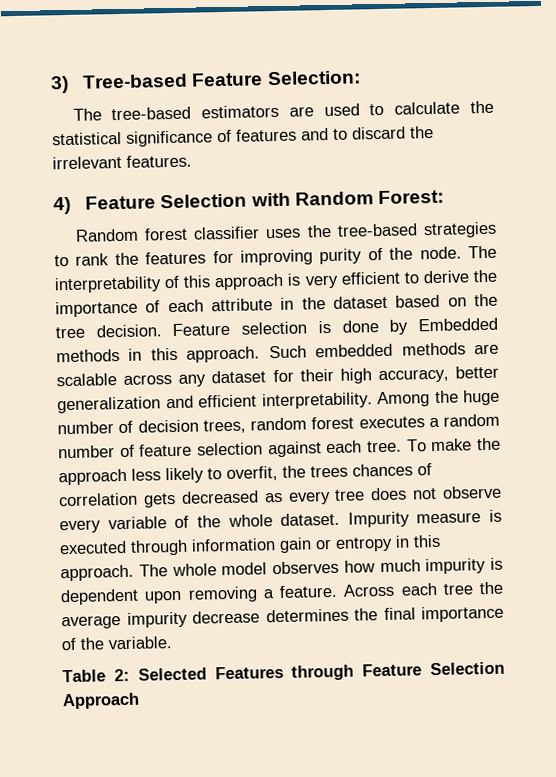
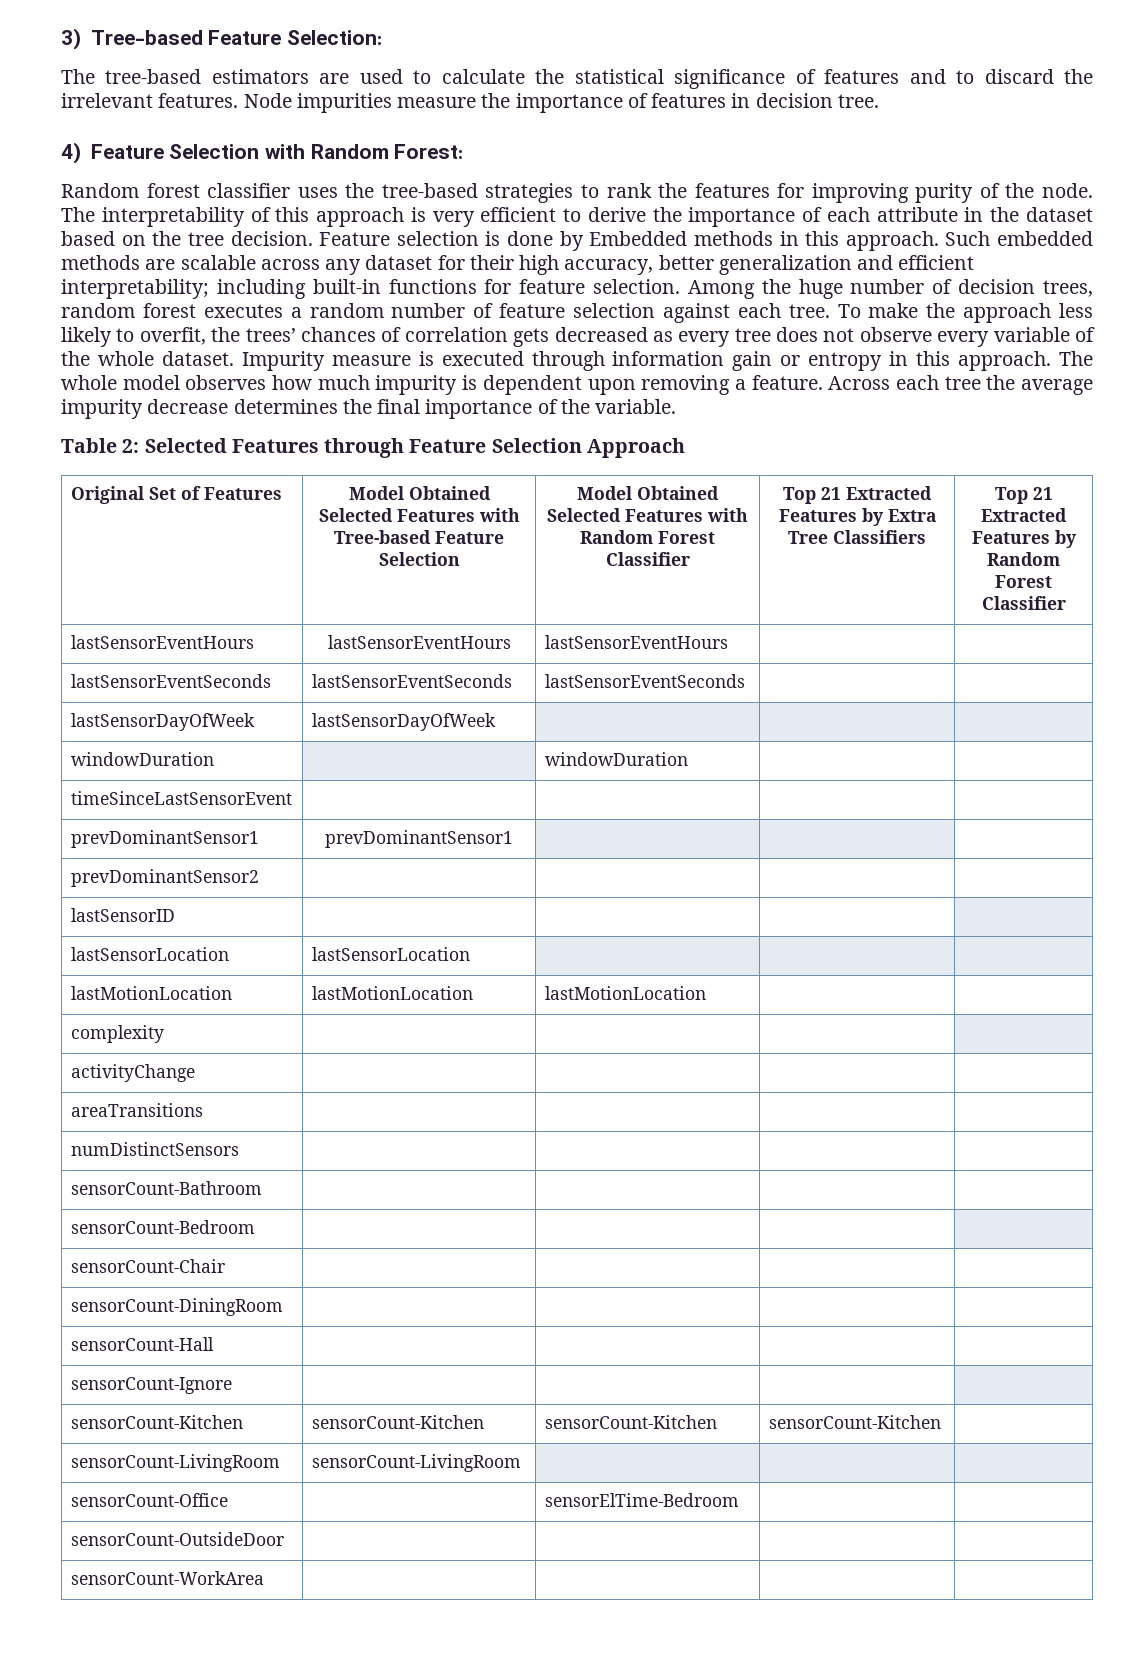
(192, 161) none -> [243,93,879,113] Node impurities measure the importance of features in decision tree.
[261,392,373,410] interpretability. -> [61,279,681,299] interpretability; including built-in functions for feature selection.
[310,465,348,478] trees -> [245,328,296,342] trees’
(140, 701) none -> [70,486,282,504] [348,486,491,500] [318,508,520,522] [334,530,504,544] [378,552,460,566] [577,486,719,500] [547,508,748,522] [580,530,715,544] [605,552,690,566] [783,486,932,504] [778,508,936,526] [788,530,926,544] [994,487,1053,504] [981,508,1067,522] [971,530,1077,548] [987,552,1060,566] [995,575,1052,588] [981,596,1066,610] [70,635,254,649] [327,635,511,649] [544,635,728,649] [70,674,271,688] [311,674,512,688] [544,674,745,688] [70,713,255,731] [311,713,496,731] [70,752,214,766] [544,752,688,766] [70,791,292,805] [70,830,259,848] [325,830,513,848] [70,869,259,887] [70,908,175,922] [70,947,229,961] [311,947,470,961] [70,986,232,1000] [311,986,473,1000] [544,986,706,1000] [70,1025,164,1043] [70,1064,195,1082] [70,1103,203,1117] [70,1142,239,1156] [70,1181,262,1195] [70,1220,255,1234] [70,1259,225,1273] [70,1298,283,1316] [70,1337,214,1351] [70,1377,232,1394] [70,1415,243,1429] [311,1415,484,1429] [544,1415,717,1429] [768,1415,941,1429] [70,1454,280,1472] [311,1454,521,1472] [70,1493,228,1507] [544,1493,739,1507] [70,1532,284,1546] [70,1571,264,1585] // Original Set of Features | Model Obtained Selected Features with Tree-based Feature Selection | Model Obtained Selected Features with Random Forest Classifier | Top 21 Extracted Features by Extra Tree Classifiers | Top 21 Extracted Features by Random Forest Classifier // lastSensorEventHours | lastSensorEventHours | lastSensorEventHours | | // lastSensorEventSeconds | lastSensorEventSeconds | lastSensorEventSeconds | | // lastSensorDayOfWeek | lastSensorDayOfWeek | | | // windowDuration | | windowDuration | | // timeSinceLastSensorEvent | | | | // prevDominantSensor1 | prevDominantSensor1 | | | // prevDominantSensor2 | | | | // lastSensorID | | | | // lastSensorLocation | lastSensorLocation | | | // lastMotionLocation | lastMotionLocation | lastMotionLocation | | // complexity | | | | // activityChange | | | | // areaTransitions | | | | // numDistinctSensors | | | | // sensorCount-Bathroom | | | | // sensorCount-Bedroom | | | | // sensorCount-Chair | | | | // sensorCount-DiningRoom | | | | // sensorCount-Hall | | | | // sensorCount-Ignore | | | | // sensorCount-Kitchen | sensorCount-Kitchen | sensorCount-Kitchen | sensorCount-Kitchen | // sensorCount-LivingRoom | sensorCount-LivingRoom | | | // sensorCount-Office | | sensorElTime-Bedroom | | // sensorCount-OutsideDoor | | | | // sensorCount-WorkArea | | | |

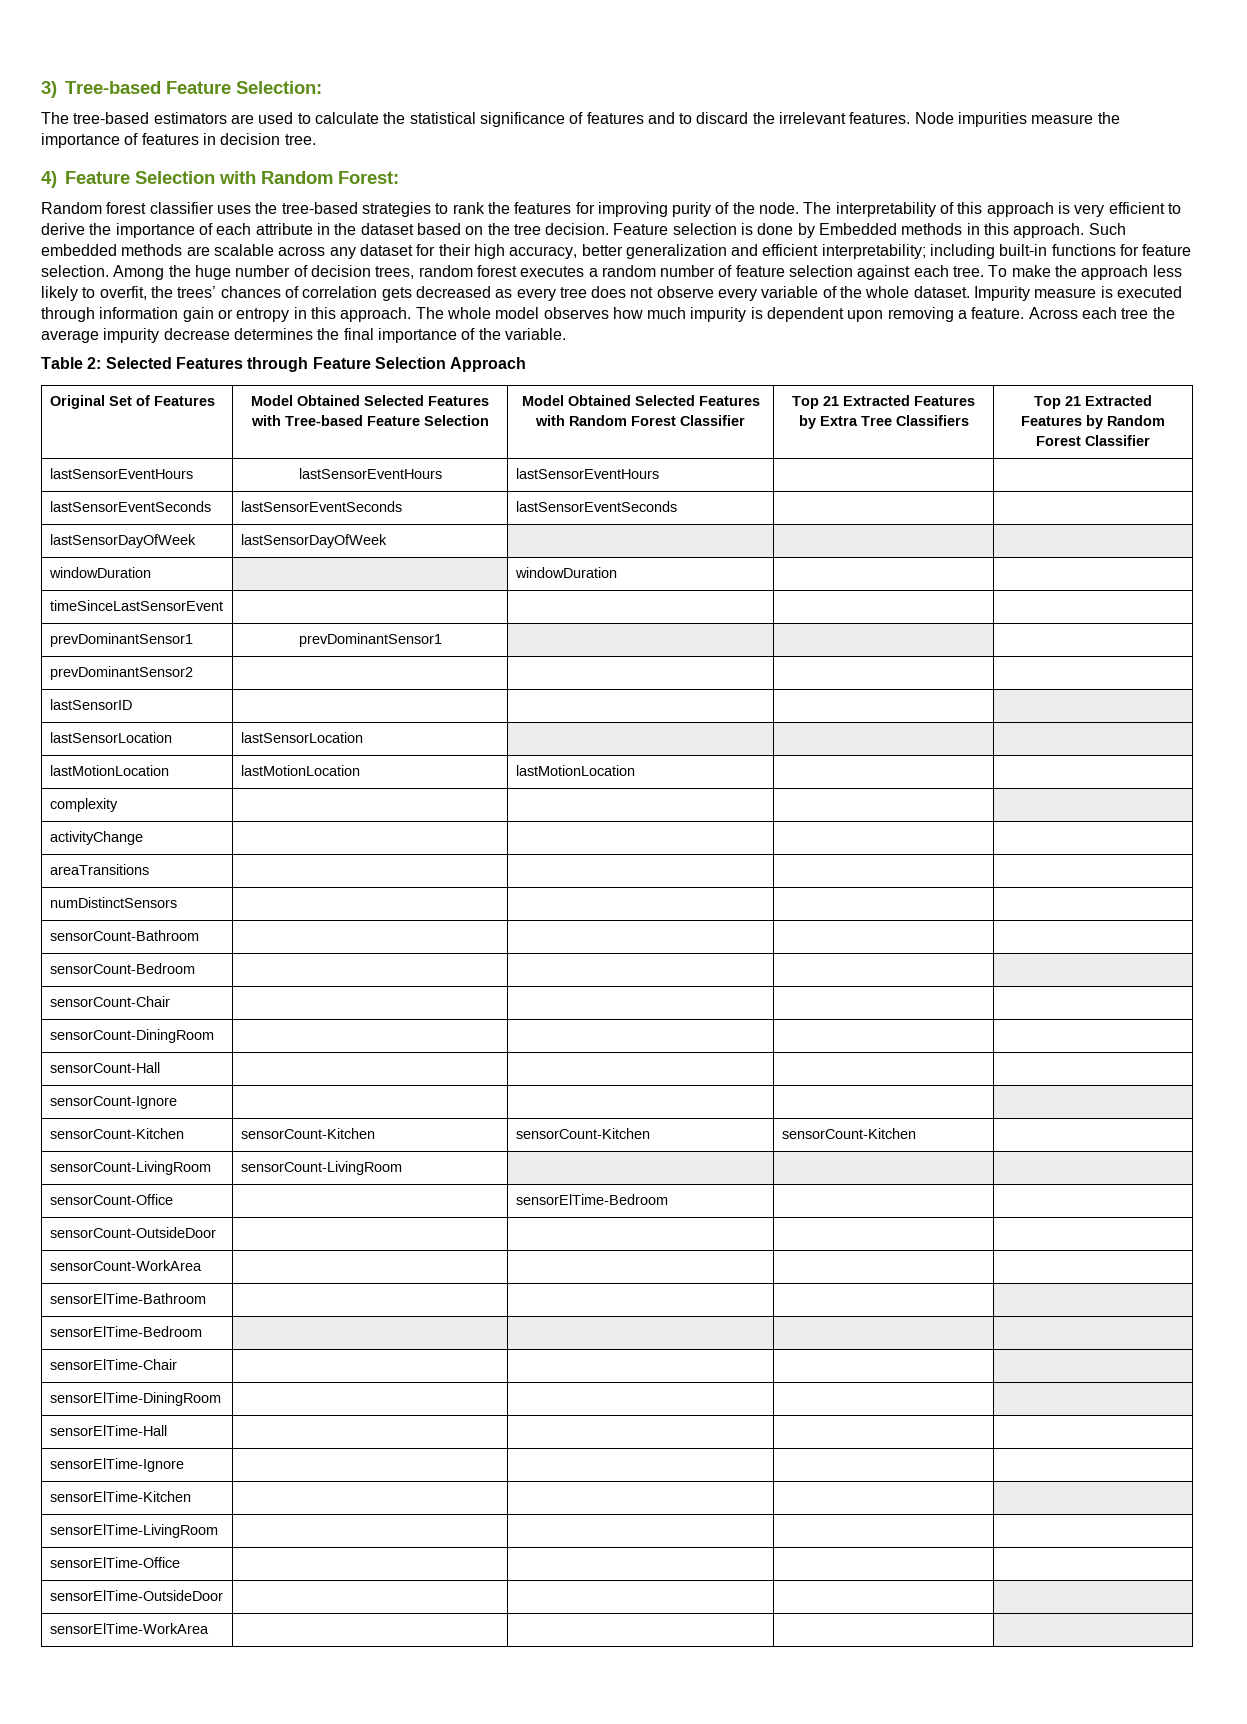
(264, 1578) none -> [49,1293,206,1304] [49,1326,202,1337] [49,1359,177,1370] [49,1392,221,1406] [49,1425,167,1436] [49,1458,184,1472] [49,1491,191,1502] [49,1524,218,1538] [49,1557,180,1568] [49,1590,223,1601] [49,1623,209,1634] // sensorElTime-Bathroom | | | | // sensorElTime-Bedroom | | | | // sensorElTime-Chair | | | | // sensorElTime-DiningRoom | | | | // sensorElTime-Hall | | | | // sensorElTime-Ignore | | | | // sensorElTime-Kitchen | | | | // sensorElTime-LivingRoom | | | | // sensorElTime-Office | | | | // sensorElTime-OutsideDoor | | | | // sensorElTime-WorkArea | | | |

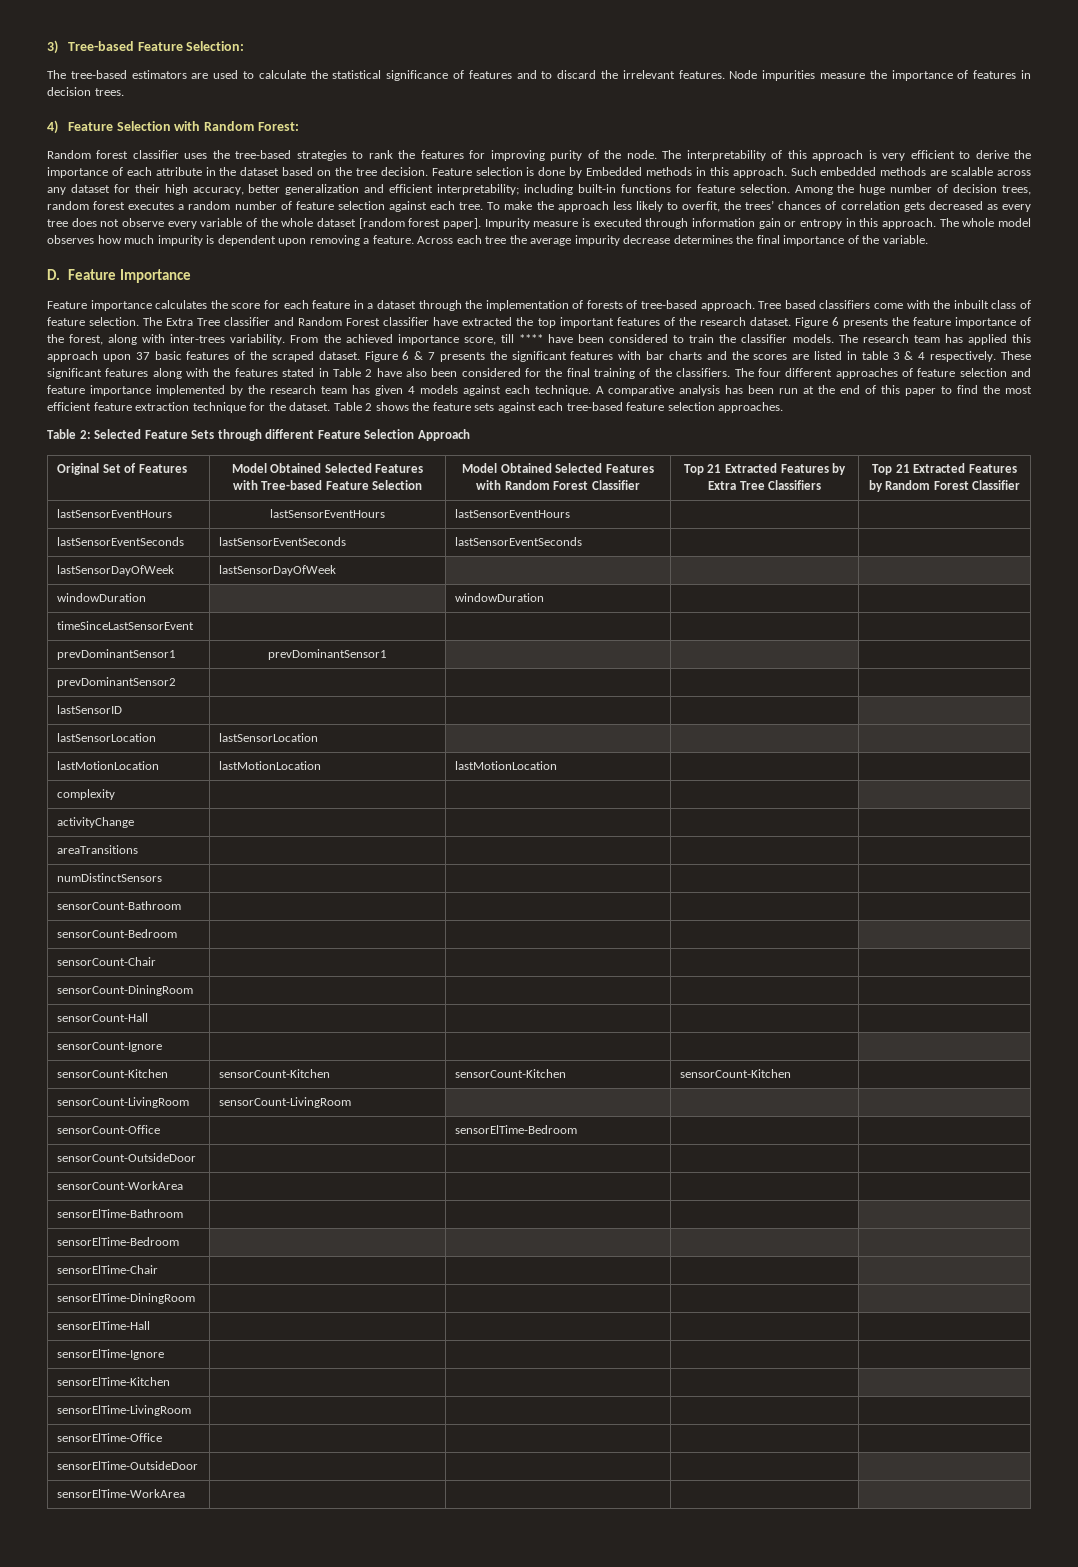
[284,134,316,145] tree. -> [94,88,124,96] trees.
[913,286,970,298] dataset. -> [317,218,482,229] dataset [random forest paper].
(566, 334) none -> [47,269,191,283] [47,300,1032,311] [47,317,1032,328] [47,334,1032,345] [47,351,1032,362] [47,368,1032,379] [47,385,1032,396] [47,402,784,413] // D. Feature Importance // Feature importance calculates the score for each feature in a dataset through the implementation of forests of tree-based approach. Tree based classifiers come with the inbuilt class of feature selection. The Extra Tree classifier and Random Forest classifier have extracted the top important features of the research dataset. Figure 6 presents the feature importance of the forest, along with inter-trees variability. From the achieved importance score, till **** have been considered to train the classifier models. The research team has applied this approach upon 37 basic features of the scraped dataset. Figure 6 & 7 presents the significant features with bar charts and the scores are listed in table 3 & 4 respectively. These significant features along with the features stated in Table 2 have also been considered for the final training of the classifiers. The four different approaches of feature selection and feature importance implemented by the research team has given 4 models against each technique. A comparative analysis has been run at the end of this paper to find the most efficient feature extraction technique for the dataset. Table 2 shows the feature sets against each tree-based feature selection approaches.
[175,357,309,372] Features through -> [144,429,315,441] Feature Sets through different

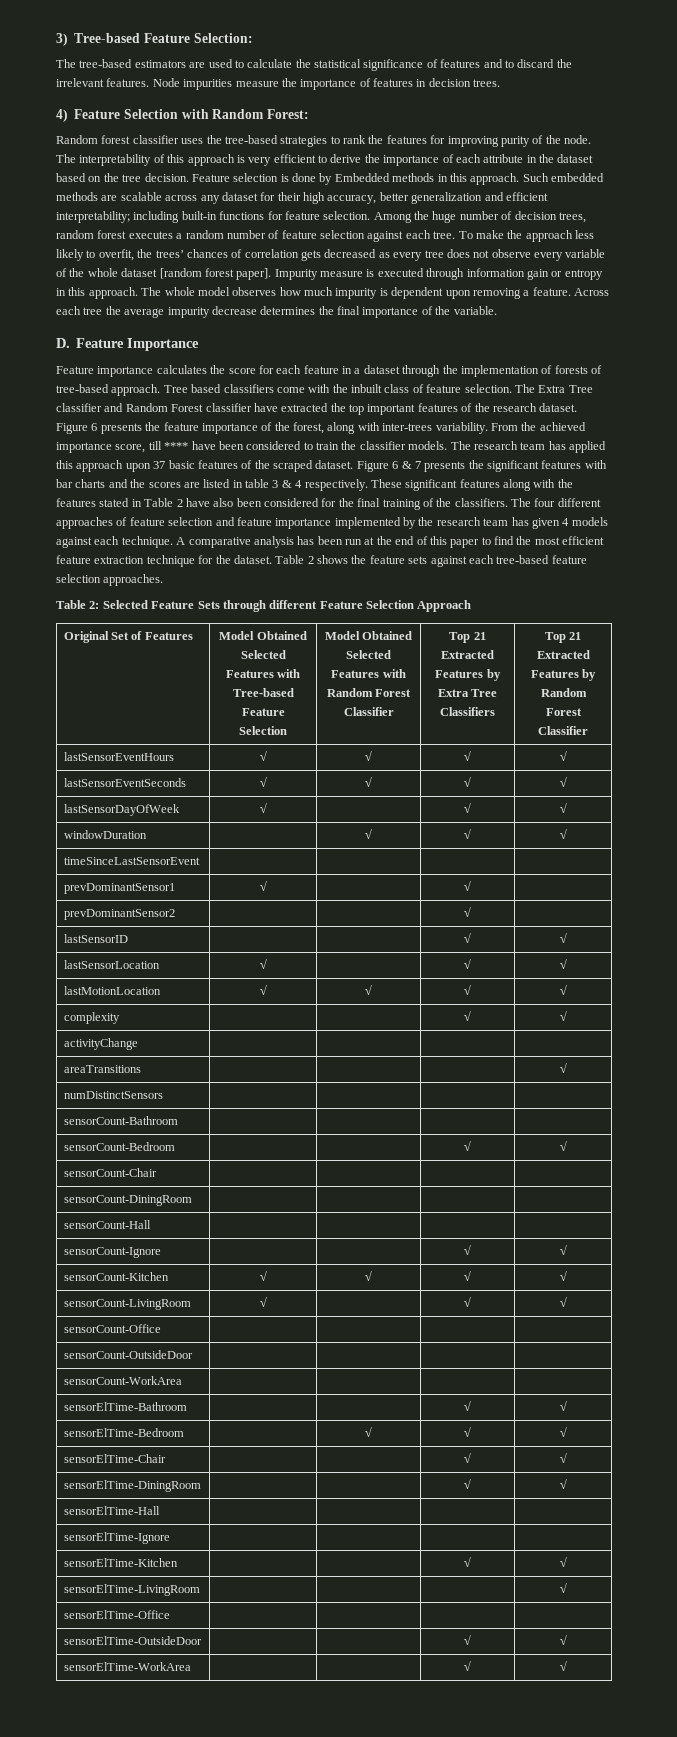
[270,509,385,518] [455,509,571,518] [57,537,185,546] [219,537,347,546] [455,537,583,546] [57,565,175,576] [219,565,337,576] [57,593,147,602] [455,593,545,602] lastSensorEventHours | lastSensorEventHours | | // lastSensorEventSeconds | lastSensorEventSeconds | lastSensorEventSeconds | | // lastSensorDayOfWeek | lastSensorDayOfWeek | | | // windowDuration | | windowDuration | | -> [259,750,267,761] [365,750,372,761] [464,750,471,761] [559,750,567,761] [63,778,186,787] [259,776,267,787] [365,776,372,787] [464,776,471,787] [559,776,567,787] [63,804,180,816] [259,802,267,813] [464,802,471,813] [559,802,567,813] [63,830,147,839] [365,828,372,839] [464,828,471,839] [559,828,567,839] √ | √ | √ | √ // lastSensorEventSeconds | √ | √ | √ | √ // lastSensorDayOfWeek | √ | | √ | √ // windowDuration | | √ | √ | √
[268,649,387,660] prevDominantSensor1 | | -> [259,880,267,891] [464,880,471,891] √ | | √
(177, 682) none -> [464,906,471,917] √
[57,733,157,742] [219,733,319,742] [57,761,160,770] [219,761,322,770] [455,761,558,770] | // lastSensorLocation | lastSensorLocation | | | // lastMotionLocation | lastMotionLocation | lastMotionLocation | | -> [464,932,471,943] [559,932,567,943] [63,960,160,969] [259,958,267,969] [464,958,471,969] [559,958,567,969] [63,986,161,995] [259,984,267,995] [365,984,372,995] [464,984,471,995] [559,984,567,995] √ | √ // lastSensorLocation | √ | | √ | √ // lastMotionLocation | √ | √ | √ | √
(116, 794) | -> [464,1010,471,1021] [559,1010,567,1021] √ | √
(139, 849) none -> [559,1062,567,1073] √
(178, 933) | -> [464,1140,471,1151] [559,1140,567,1151] √ | √
[57,1069,169,1078] [219,1069,331,1078] [455,1069,567,1078] [680,1069,792,1078] [57,1097,190,1108] [219,1097,352,1108] | // sensorCount-Kitchen | sensorCount-Kitchen | sensorCount-Kitchen | sensorCount-Kitchen | // sensorCount-LivingRoom | sensorCount-LivingRoom | | | -> [464,1244,471,1255] [559,1244,567,1255] [63,1272,169,1281] [259,1270,267,1281] [365,1270,372,1281] [464,1270,471,1281] [559,1270,567,1281] [63,1299,191,1310] [259,1296,267,1307] [464,1296,471,1307] [559,1296,567,1307] √ | √ // sensorCount-Kitchen | √ | √ | √ | √ // sensorCount-LivingRoom | √ | | √ | √
[455,1125,578,1134] sensorElTime-Bedroom -> (161, 1328) none
[57,1237,180,1246] | // sensorElTime-Bedroom | | | | -> [464,1400,471,1411] [559,1400,567,1411] [63,1428,184,1437] [365,1426,372,1437] [464,1426,471,1437] [559,1426,567,1437] √ | √ // sensorElTime-Bedroom | | √ | √ | √
(159, 1269) | -> [464,1452,471,1463] [559,1452,567,1463] √ | √
(196, 1298) | -> [464,1478,471,1489] [559,1478,567,1489] √ | √
(171, 1381) | -> [464,1556,471,1567] [559,1556,567,1567] √ | √
(192, 1410) none -> [559,1582,567,1593] √
(199, 1465) | -> [464,1634,471,1645] [559,1634,567,1645] √ | √
(186, 1493) | -> [464,1660,471,1671] [559,1660,567,1671] √ | √

